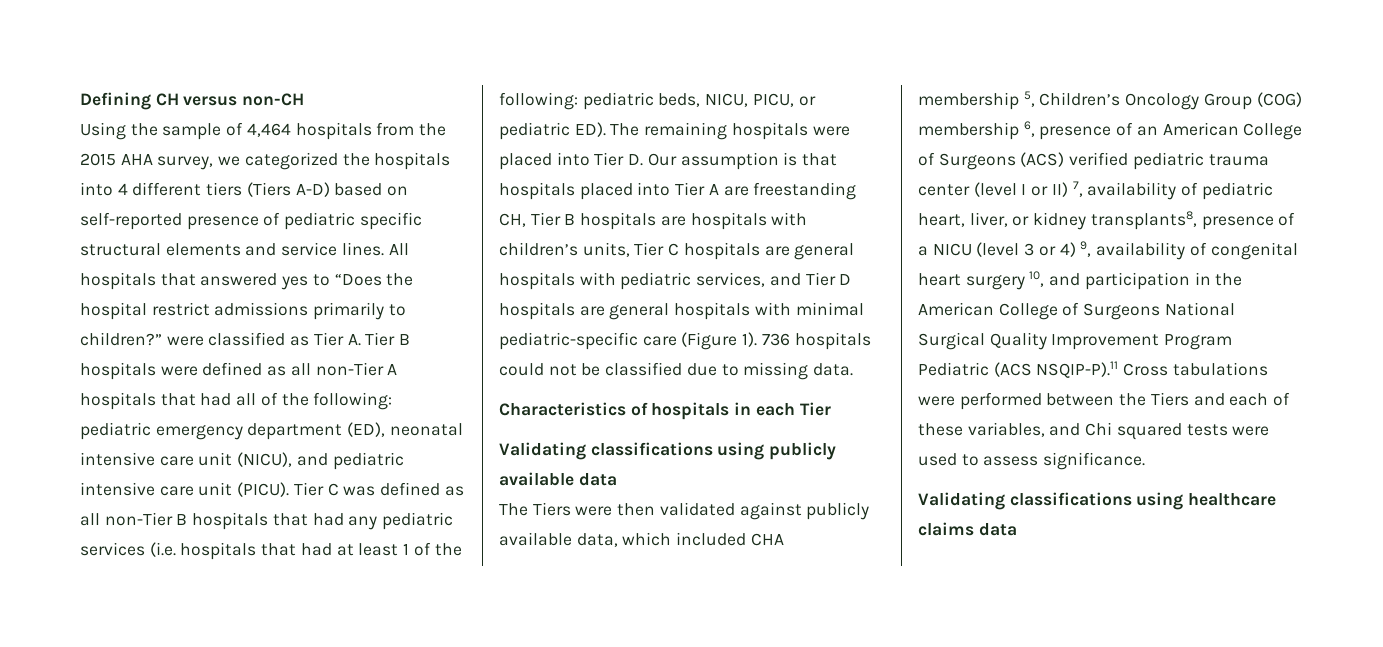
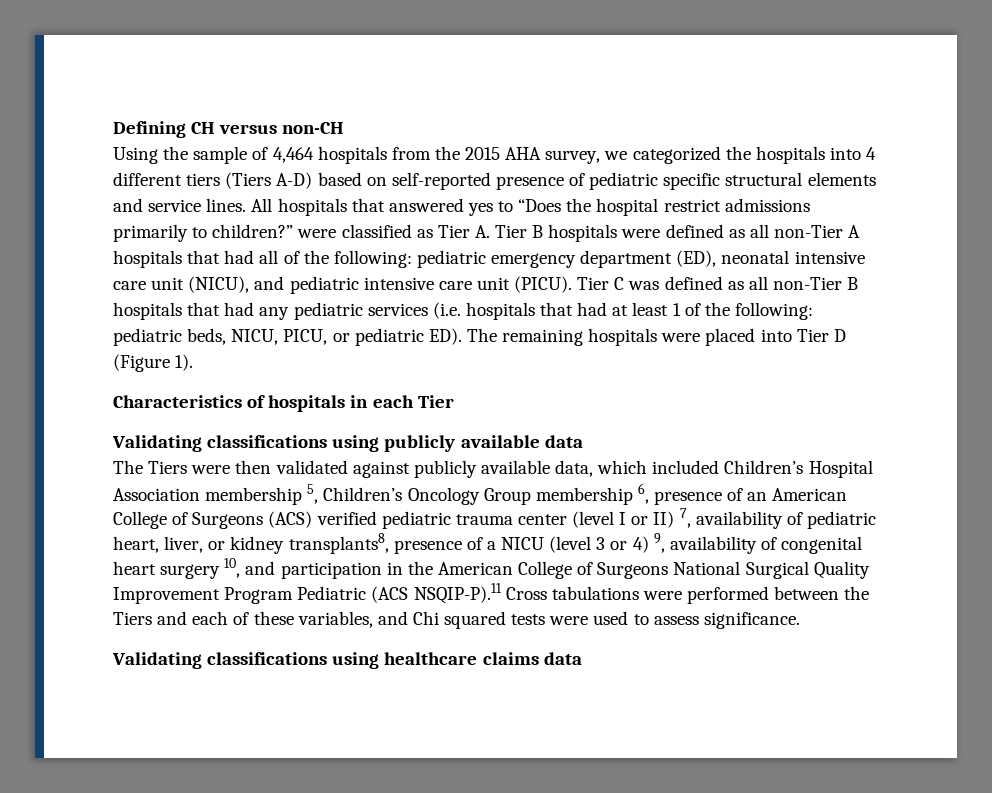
[628,152,838,170] [499,182,857,200] [499,212,808,230] [499,242,855,260] [499,272,852,290] [499,302,864,320] [499,332,871,350] [499,362,854,380] D. Our assumption is that hospitals placed into Tier A are freestanding CH, Tier B hospitals are hospitals with children’s units, Tier C hospitals are general hospitals with pediatric services, and Tier D hospitals are general hospitals with minimal pediatric-specific care (Figure 1). 736 hospitals could not be classified due to missing data. -> [833,329,846,342] [113,354,194,372] D (Figure 1).
[750,533,784,546] CHA -> [724,460,873,478] [113,488,200,501] Children’s Hospital Association
[1256,92,1302,107] (COG) -> (531, 496) none

